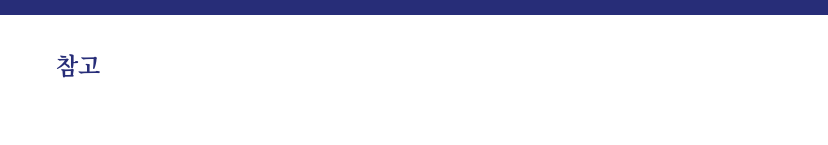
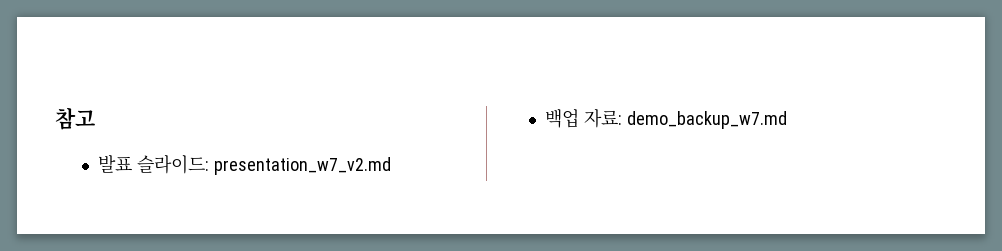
(100, 66) none -> [97,155,391,175] [544,108,787,129] // 발표 슬라이드: presentation_w7_v2.md // 백업 자료: demo_backup_w7.md

